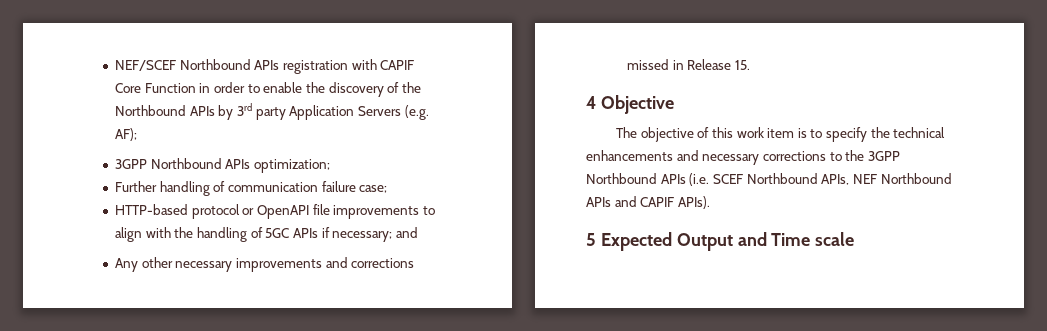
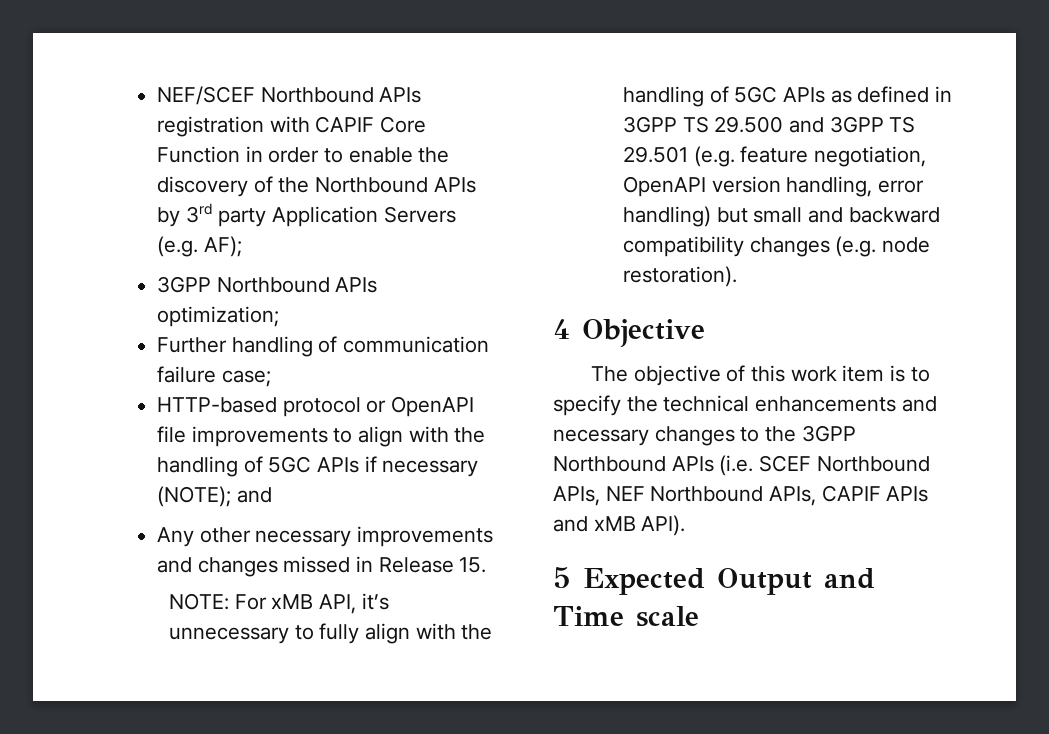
[332,231,393,242] necessary; -> [382,460,479,477] [157,486,232,507] necessary (NOTE);
[351,258,415,268] corrections -> [197,557,278,577] changes
(751, 65) none -> [168,593,389,614] [168,623,493,644] [622,86,952,107] [622,116,916,133] [622,146,926,167] [622,176,924,197] [622,206,940,227] [622,236,930,257] [622,266,737,287] // NOTE: For xMB API, it’s unnecessary to fully align with the handling of 5GC APIs as defined in 3GPP TS 29.500 and 3GPP TS 29.501 (e.g. feature negotiation, OpenAPI version handling, error handling) but small and backward compatibility changes (e.g. node restoration).
[762,151,826,161] corrections -> [654,426,735,446] changes
[586,196,710,209] APIs and CAPIF APIs). -> [769,485,929,506] [553,515,686,536] APIs, CAPIF APIs and xMB API).

